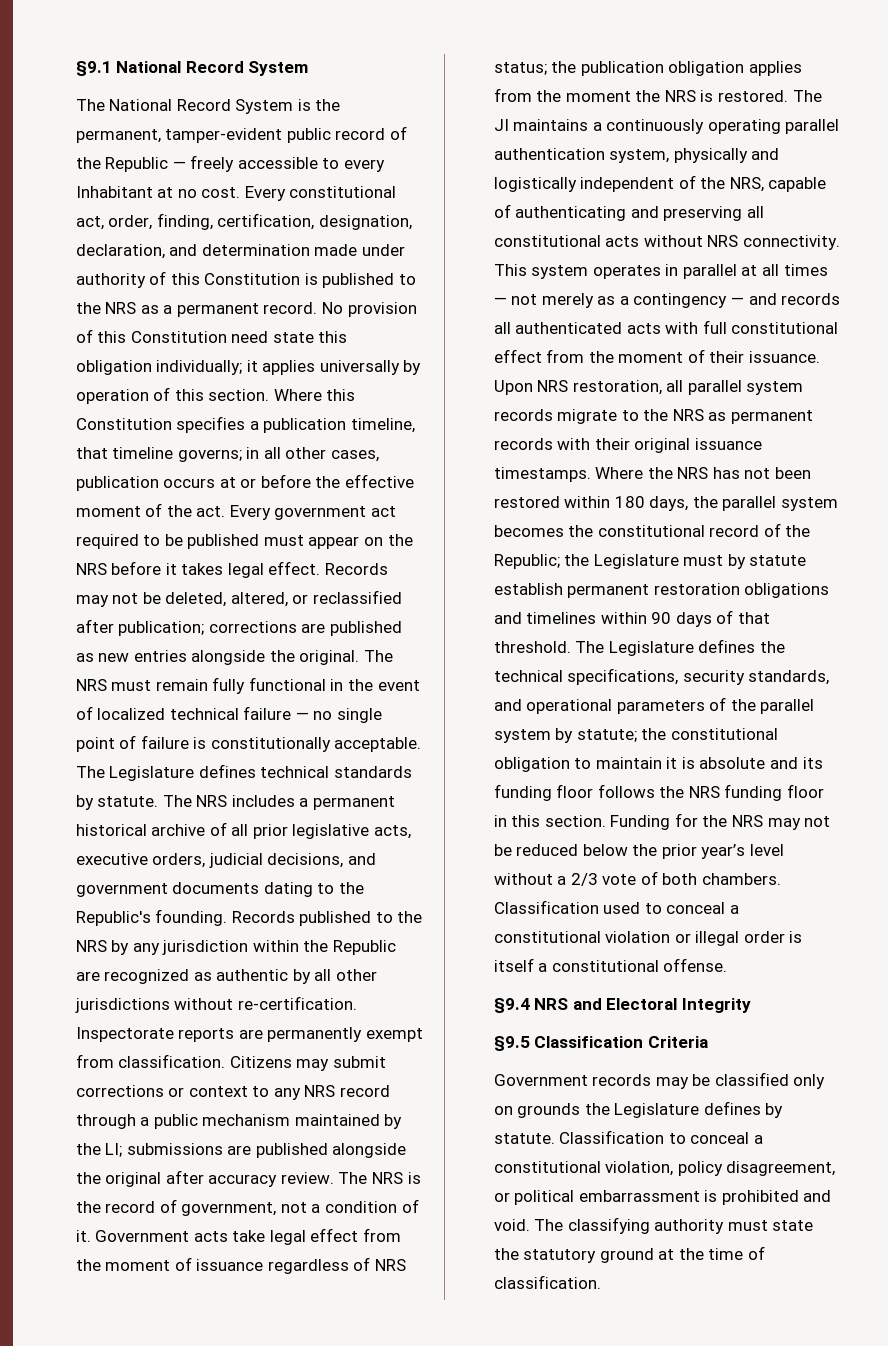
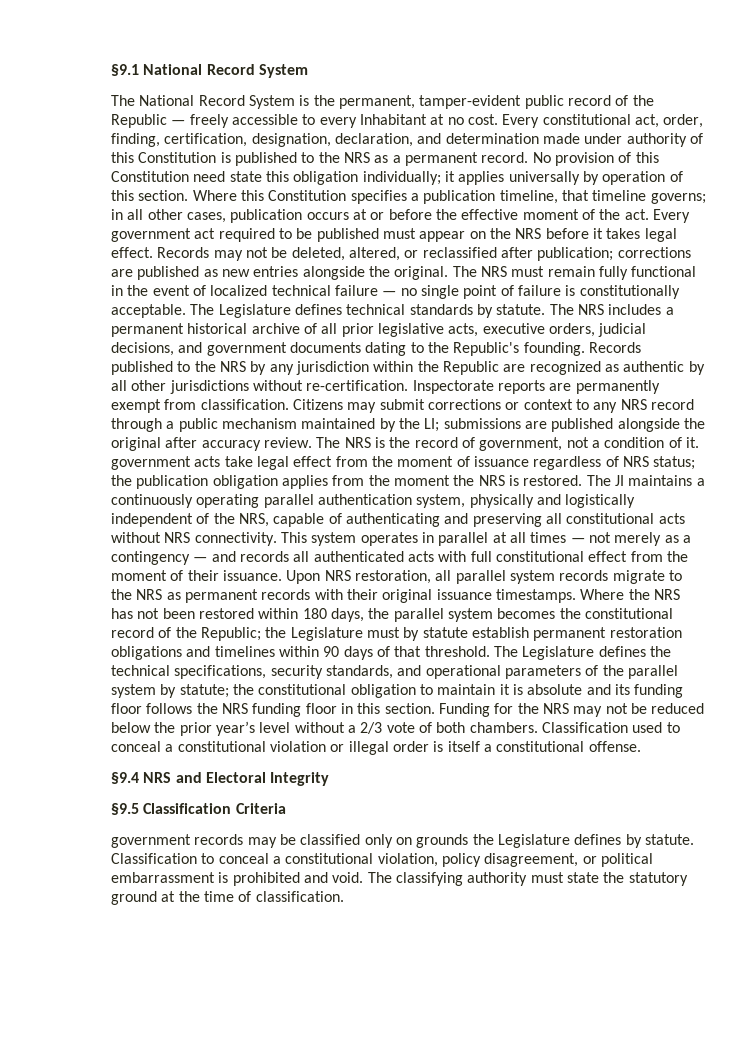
[95,1230,190,1242] Government -> [111,456,192,470] government
[493,1074,588,1086] Government -> [111,834,192,848] government

